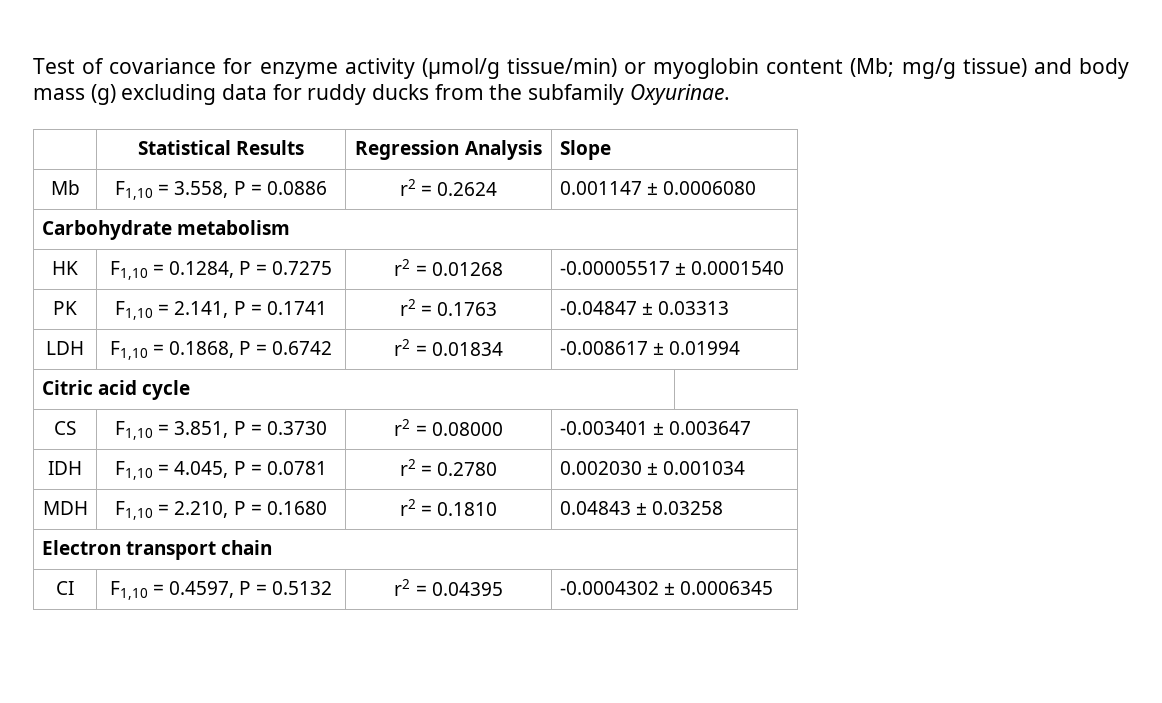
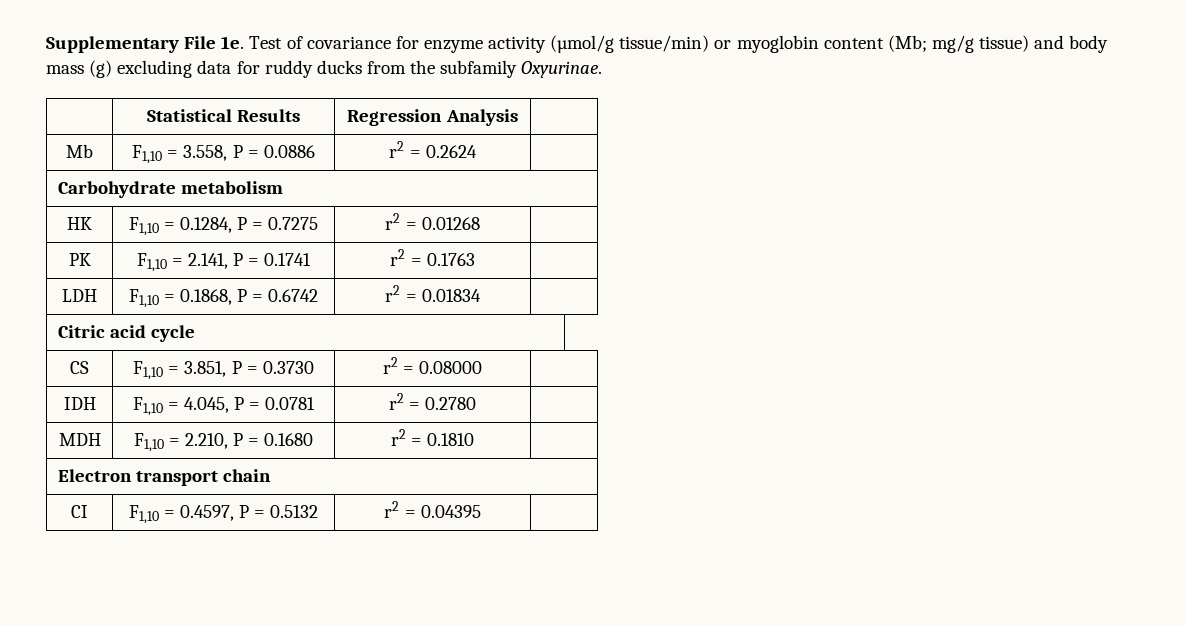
(33, 66) none -> [46,36,245,53] Supplementary File 1e.
[559,140,611,160] Slope -> (518, 117) none
[559,181,757,195] 0.001147 ± 0.0006080 -> (477, 151) none
[559,261,785,275] -0.00005517 ± 0.0001540 -> (480, 223) none
[559,301,730,315] -0.04847 ± 0.03313 -> (475, 259) none
[559,341,741,355] -0.008617 ± 0.01994 -> (481, 295) none
[559,421,752,435] -0.003401 ± 0.003647 -> (483, 367) none
[559,461,746,475] 0.002030 ± 0.001034 -> (477, 403) none
[559,501,724,515] 0.04843 ± 0.03258 -> (475, 439) none
[559,581,774,595] -0.0004302 ± 0.0006345 -> (481, 511) none

